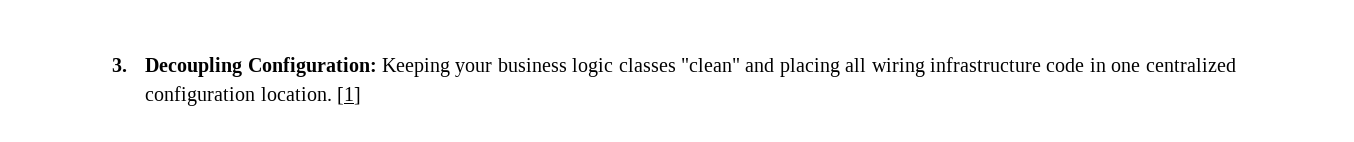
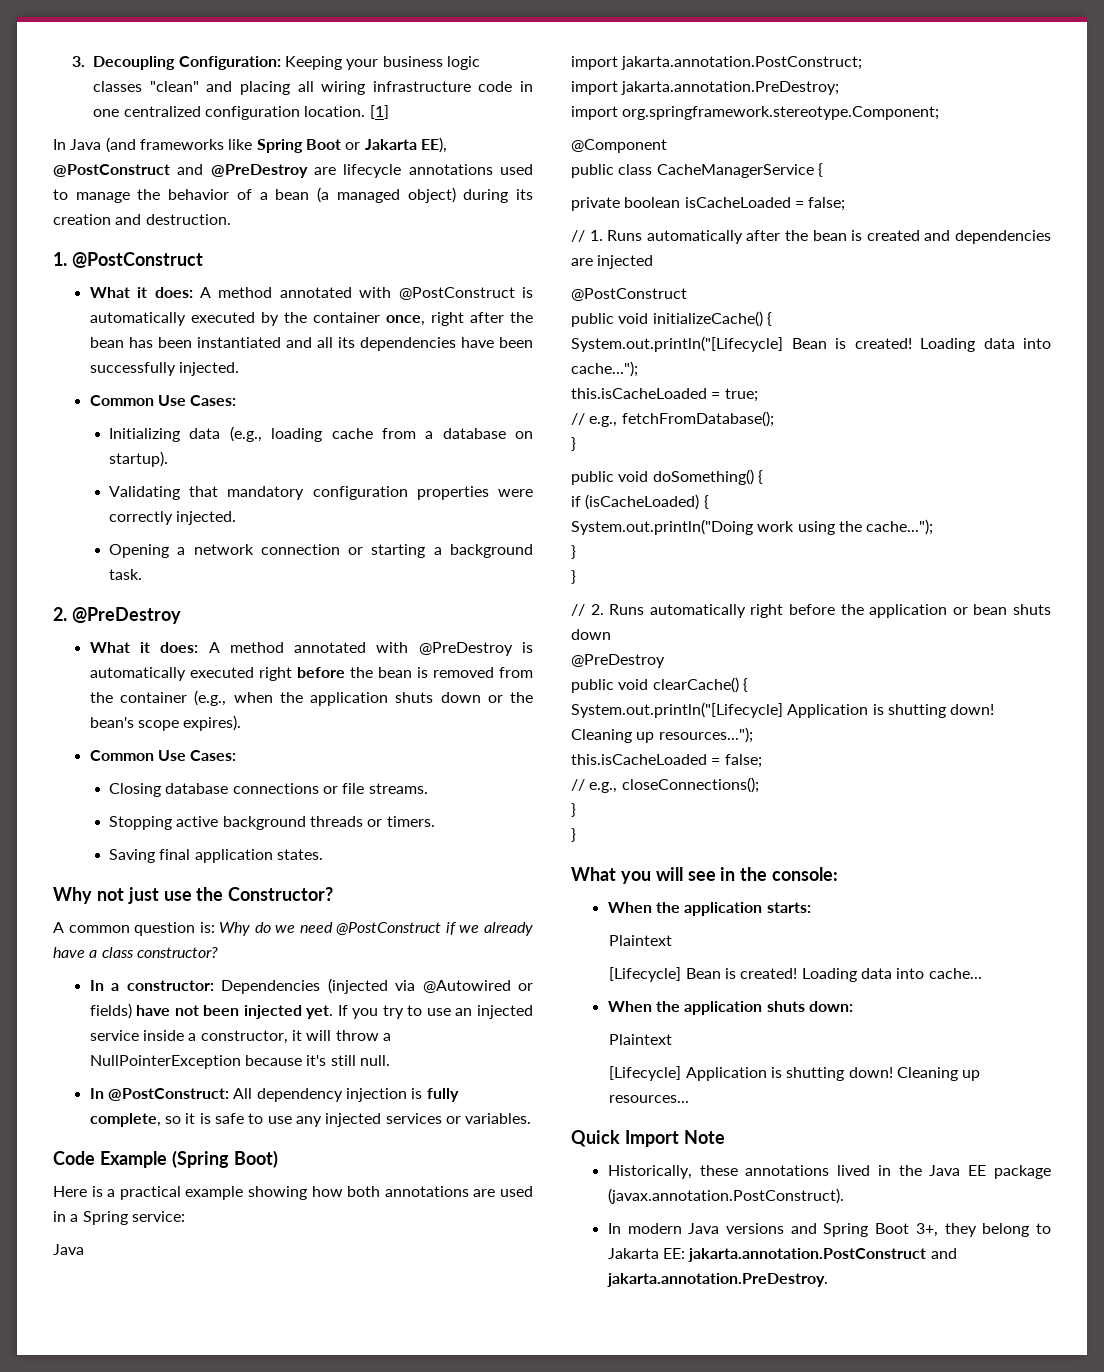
(362, 96) none -> [53,137,447,153] [53,164,533,178] [53,187,534,203] [53,214,231,225] [53,252,203,268] [89,287,534,300] [89,312,534,326] [89,337,534,351] [89,362,240,376] [89,395,237,406] [109,426,533,442] [109,451,169,467] [109,486,533,500] [109,511,237,525] [109,544,533,558] [109,569,143,580] [53,607,181,624] [89,642,534,656] [89,667,534,681] [89,690,533,706] [89,715,242,731] [89,750,237,761] [109,783,428,797] [109,816,435,830] [109,849,324,863] [53,887,334,904] [53,922,534,936] [53,947,218,958] [89,978,533,994] [89,1003,534,1019] [89,1030,392,1044] [89,1055,391,1069] [89,1088,459,1102] [89,1113,532,1127] [53,1150,278,1168] [53,1186,534,1200] [53,1211,185,1225] [53,1244,84,1255] [571,56,863,70] [571,81,840,95] [571,106,940,120] [571,139,667,153] [571,163,823,178] [571,197,846,211] [571,230,1051,244] [571,255,654,269] [571,288,687,301] [571,311,772,327] [571,336,1051,352] [571,361,638,377] [571,388,758,402] [571,411,774,427] [571,437,576,451] [571,469,763,485] [571,494,709,510] [571,519,934,535] [571,545,576,559] [571,570,576,584] [571,604,1051,618] [571,629,611,640] [571,654,665,668] [571,677,748,693] [571,702,995,718] [571,727,753,743] [571,754,762,768] [571,777,759,793] [571,803,576,817] [571,828,576,842] [571,867,839,884] [607,902,811,916] [609,935,673,946] [609,967,982,982] [607,1001,854,1015] [609,1034,673,1045] [609,1066,981,1081] [609,1095,690,1103] [571,1130,725,1147] [607,1165,1051,1179] [607,1188,844,1204] [607,1223,1051,1237] [607,1248,957,1262] [606,1273,828,1287] // In Java (and frameworks like Spring Boot or Jakarta EE), @PostConstruct and @PreDestroy are lifecycle annotations used to manage the behavior of a bean (a managed object) during its creation and destruction. // 1. @PostConstruct // What it does: A method annotated with @PostConstruct is automatically executed by the container once, right after the bean has been instantiated and all its dependencies have been successfully injected. // Common Use Cases: // Initializing data (e.g., loading cache from a database on startup). // Validating that mandatory configuration properties were correctly injected. // Opening a network connection or starting a background task. // 2. @PreDestroy // What it does: A method annotated with @PreDestroy is automatically executed right before the bean is removed from the container (e.g., when the application shuts down or the bean's scope expires). // Common Use Cases: // Closing database connections or file streams. // Stopping active background threads or timers. // Saving final application states. // Why not just use the Constructor? // A common question is: Why do we need @PostConstruct if we already have a class constructor? // In a constructor: Dependencies (injected via @Autowired or fields) have not been injected yet. If you try to use an injected service inside a constructor, it will throw a NullPointerException because it's still null. // In @PostConstruct: All dependency injection is fully complete, so it is safe to use any injected services or variables. // Code Example (Spring Boot) // Here is a practical example showing how both annotations are used in a Spring service: // Java // import jakarta.annotation.PostConstruct; // import jakarta.annotation.PreDestroy; // import org.springframework.stereotype.Component; // @Component // public class CacheManagerService { // private boolean isCacheLoaded = false; // // 1. Runs automatically after the bean is created and dependencies are injected // @PostConstruct // public void initializeCache() { // System.out.println("[Lifecycle] Bean is created! Loading data into cache..."); // this.isCacheLoaded = true; // // e.g., fetchFromDatabase(); // } // public void doSomething() { // if (isCacheLoaded) { // System.out.println("Doing work using the cache..."); // } // } // // 2. Runs automatically right before the application or bean shuts down // @PreDestroy // public void clearCache() { // System.out.println("[Lifecycle] Application is shutting down! Cleaning up resources..."); // this.isCacheLoaded = false; // // e.g., closeConnections(); // } // } // What you will see in the console: // When the application starts: // Plaintext // [Lifecycle] Bean is created! Loading data into cache... // When the application shuts down: // Plaintext // [Lifecycle] Application is shutting down! Cleaning up resources... // Quick Import Note // Historically, these annotations lived in the Java EE package (javax.annotation.PostConstruct). // In modern Java versions and Spring Boot 3+, they belong to Jakarta EE: jakarta.annotation.PostConstruct and jakarta.annotation.PreDestroy.

